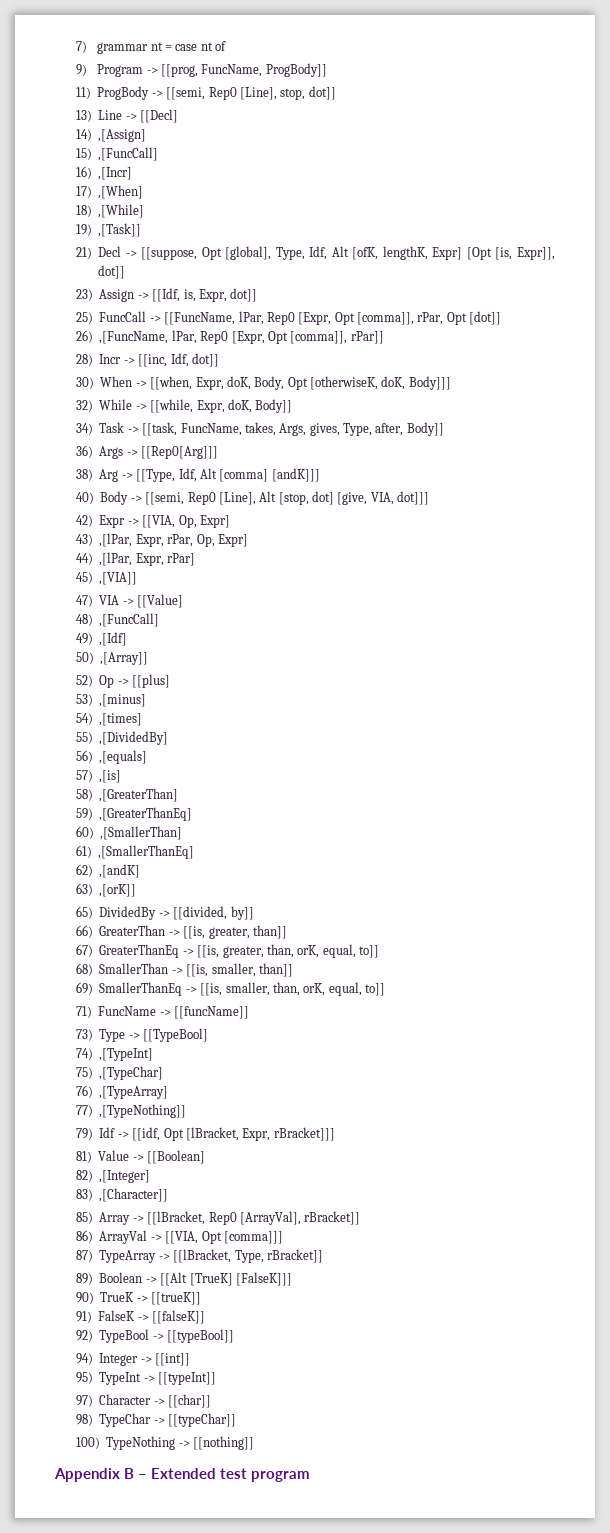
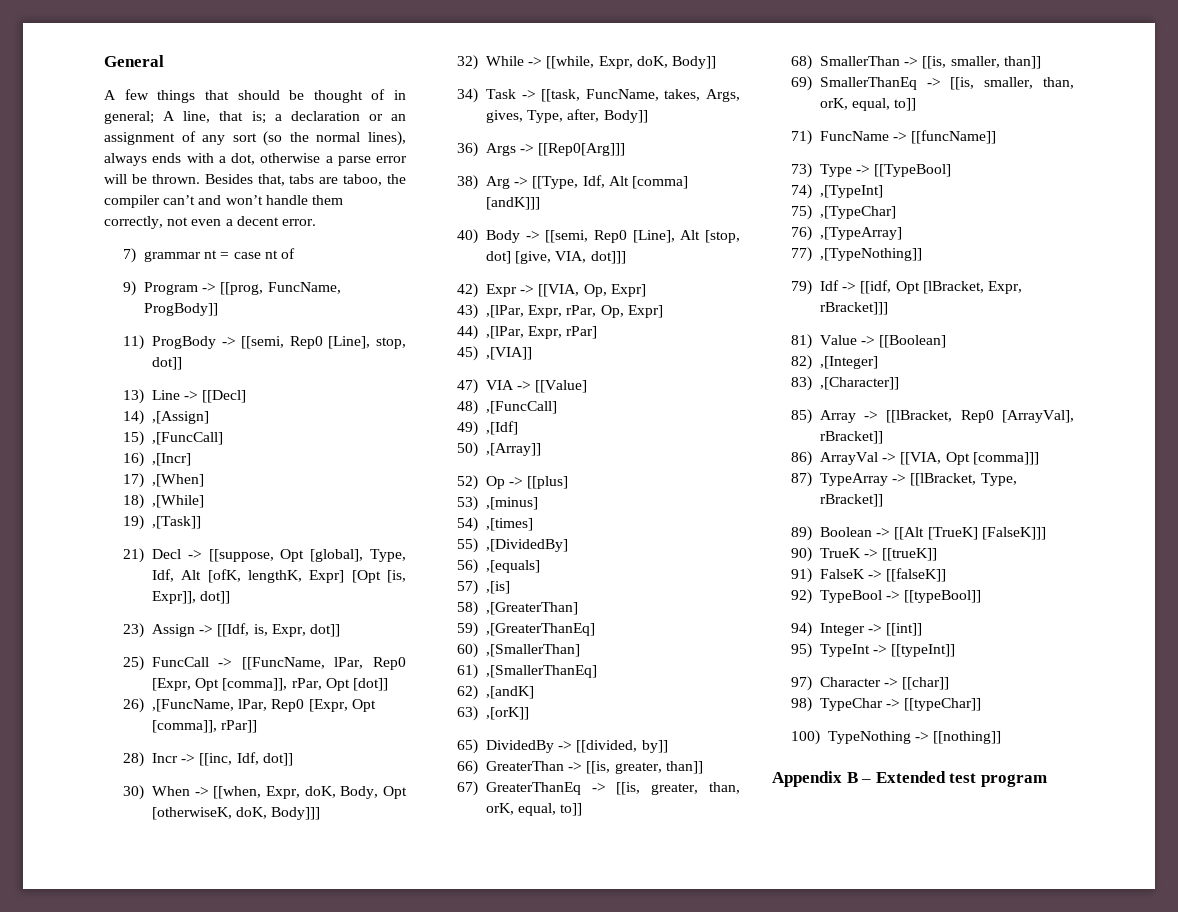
(76, 47) none -> [104,55,164,67] [104,89,406,103] [104,111,406,124] [104,131,406,146] [104,153,407,166] [104,174,406,186] [104,195,343,208] [104,216,316,229] General // A few things that should be thought of in general; A line, that is; a declaration or an assignment of any sort (so the normal lines), always ends with a dot, otherwise a parse error will be thrown. Besides that, tabs are taboo, the compiler can’t and won’t handle them correctly, not even a decent error. //

